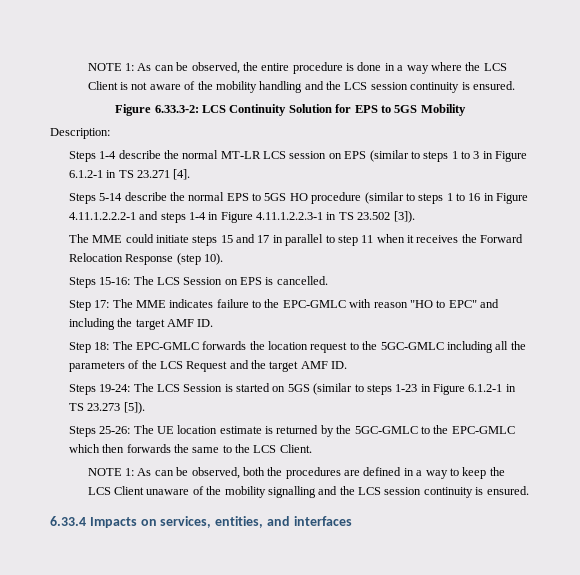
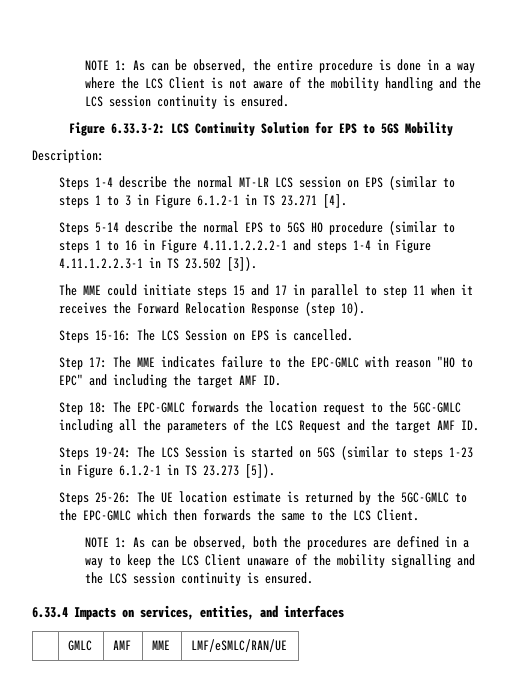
(352, 521) none -> [67,640,92,651] [112,640,131,650] [151,640,170,650] [190,639,287,652] // | GMLC | AMF | MME | LMF/eSMLC/RAN/UE

